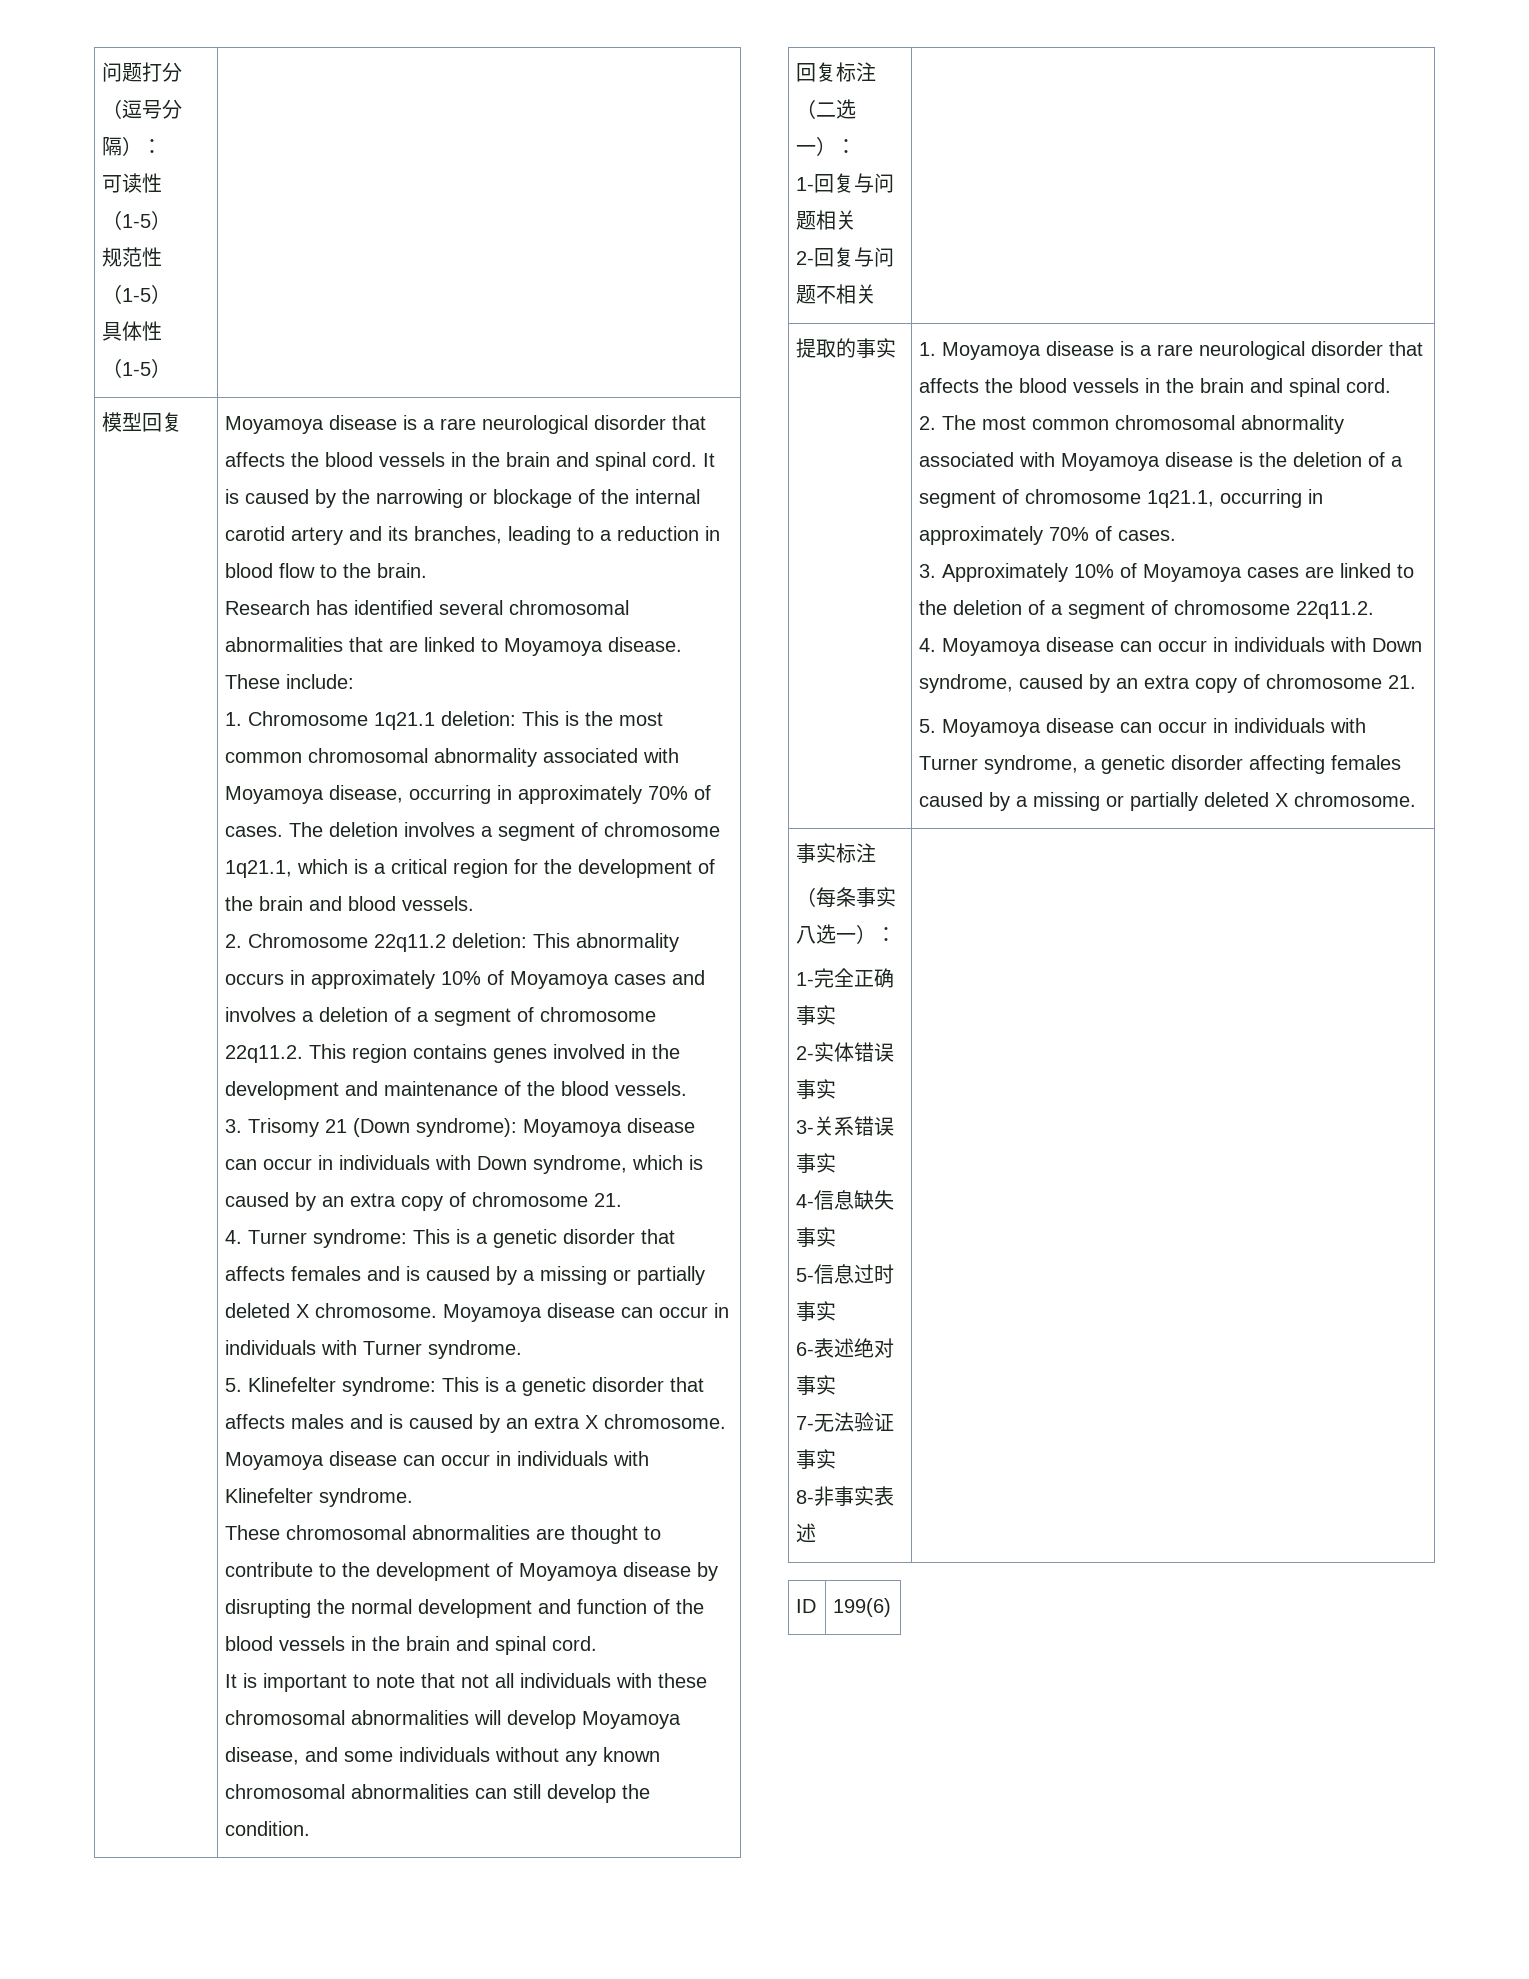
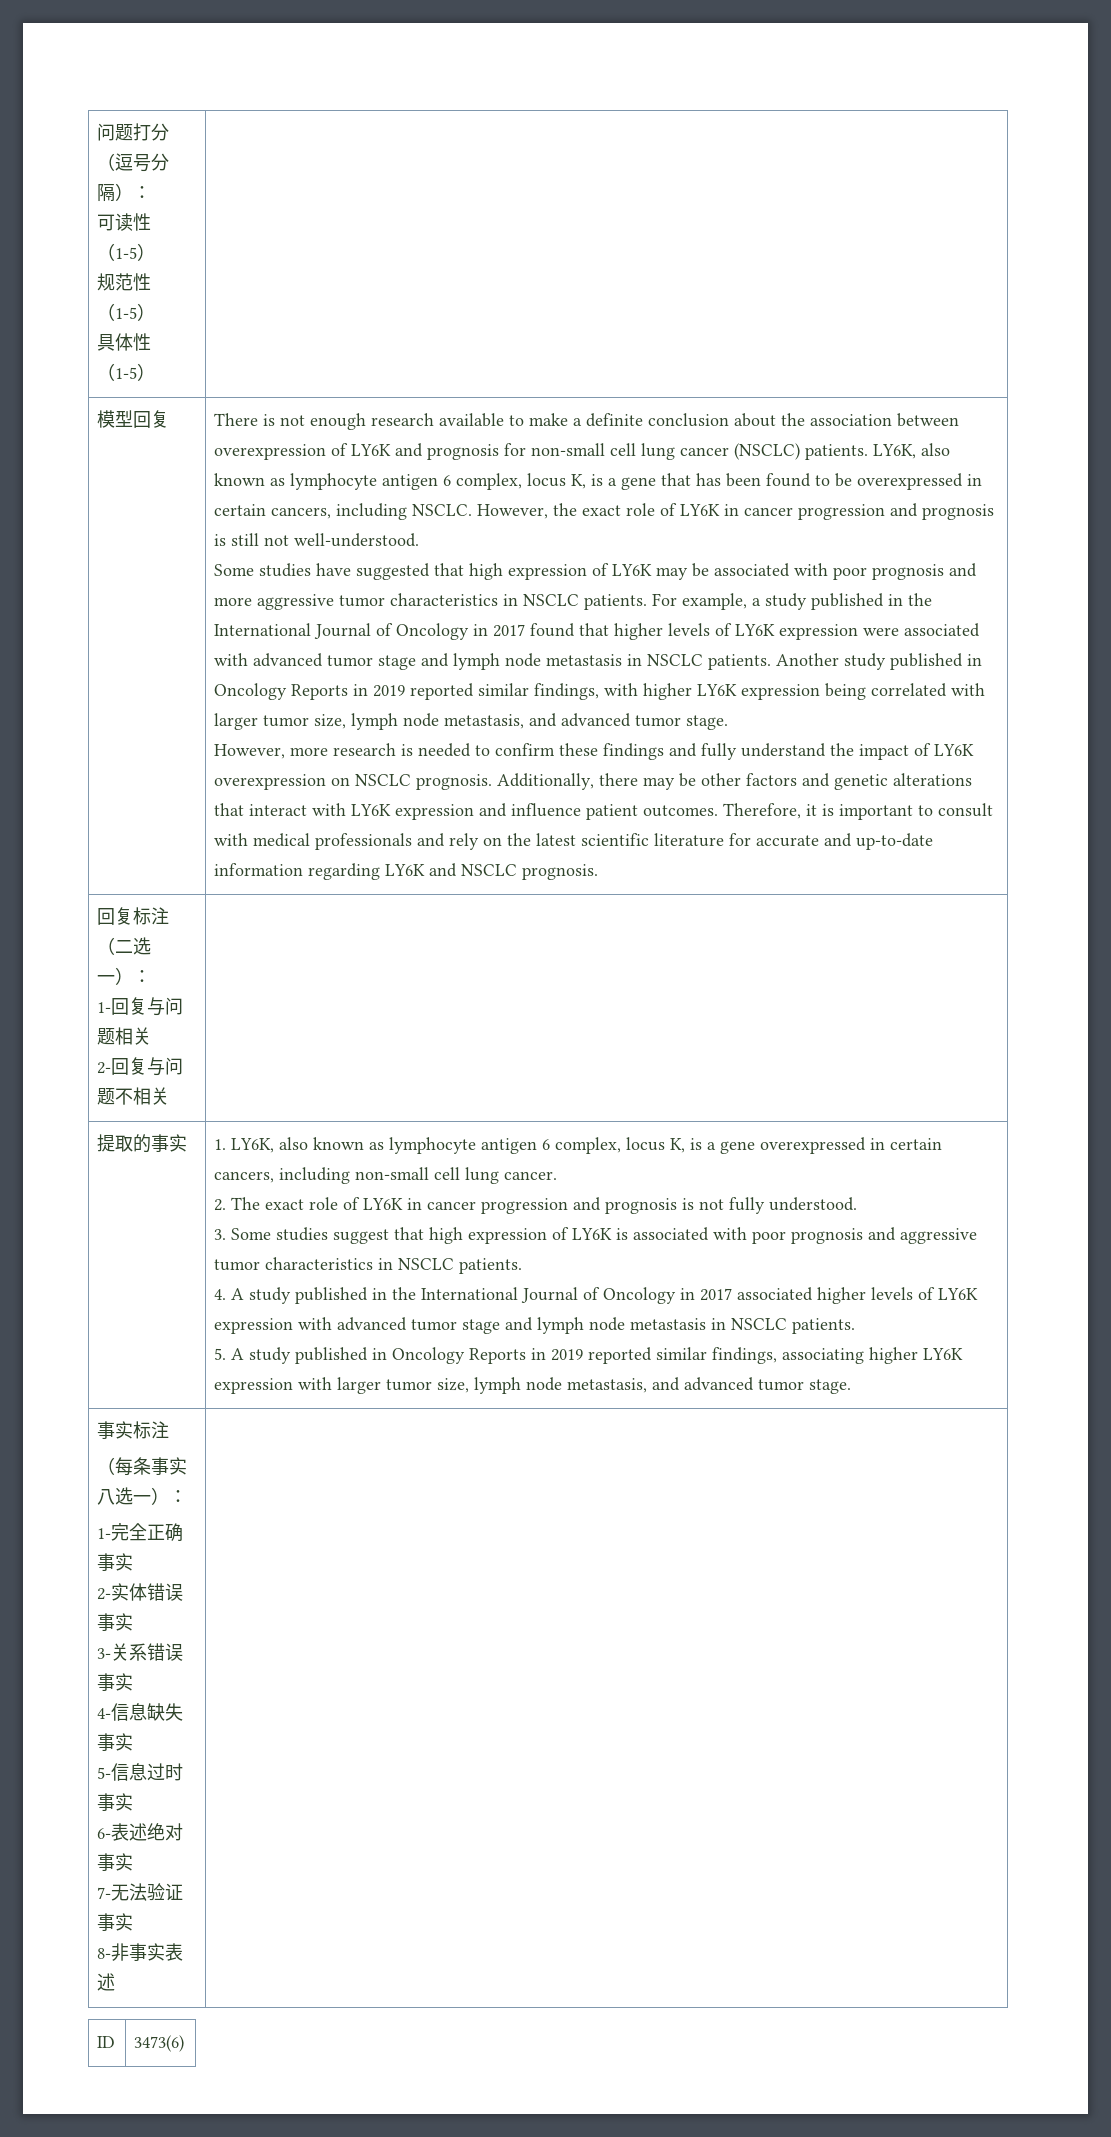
[225,415,707,434] [225,452,716,471] [225,489,701,508] [225,526,721,545] [225,563,428,578] [225,600,630,615] [225,637,683,656] [225,674,355,689] [225,711,664,730] [225,748,680,767] [225,785,712,804] [225,822,721,841] [225,859,716,878] [225,896,475,911] [225,933,680,952] [225,970,706,989] [225,1007,657,1026] [225,1044,681,1063] [225,1081,688,1100] [225,1118,696,1137] [225,1155,704,1174] [225,1192,623,1211] [225,1229,676,1248] [225,1266,706,1285] [225,1303,730,1322] [225,1340,523,1359] [225,1377,705,1396] [225,1414,727,1433] [225,1451,650,1470] [225,1488,414,1507] [225,1525,662,1544] [225,1562,719,1581] [225,1599,705,1618] [225,1636,598,1655] [225,1673,708,1692] [225,1710,682,1729] [225,1747,661,1766] [225,1784,651,1803] [225,1821,311,1836] Moyamoya disease is a rare neurological disorder that affects the blood vessels in the brain and spinal cord. It is caused by the narrowing or blockage of the internal carotid artery and its branches, leading to a reduction in blood flow to the brain. // Research has identified several chromosomal abnormalities that are linked to Moyamoya disease. These include: // 1. Chromosome 1q21.1 deletion: This is the most common chromosomal abnormality associated with Moyamoya disease, occurring in approximately 70% of cases. The deletion involves a segment of chromosome 1q21.1, which is a critical region for the development of the brain and blood vessels. // 2. Chromosome 22q11.2 deletion: This abnormality occurs in approximately 10% of Moyamoya cases and involves a deletion of a segment of chromosome 22q11.2. This region contains genes involved in the development and maintenance of the blood vessels. // 3. Trisomy 21 (Down syndrome): Moyamoya disease can occur in individuals with Down syndrome, which is caused by an extra copy of chromosome 21. // 4. Turner syndrome: This is a genetic disorder that affects females and is caused by a missing or partially deleted X chromosome. Moyamoya disease can occur in individuals with Turner syndrome. // 5. Klinefelter syndrome: This is a genetic disorder that affects males and is caused by an extra X chromosome. Moyamoya disease can occur in individuals with Klinefelter syndrome. // These chromosomal abnormalities are thought to contribute to the development of Moyamoya disease by disrupting the normal development and function of the blood vessels in the brain and spinal cord. // It is important to note that not all individuals with these chromosomal abnormalities will develop Moyamoya disease, and some individuals without any known chromosomal abnormalities can still develop the condition. -> [214,413,960,430] [214,443,951,460] [214,473,983,490] [214,503,995,520] [214,533,420,547] [214,563,978,580] [214,593,933,610] [214,623,981,640] [214,653,983,670] [214,683,986,700] [214,713,729,730] [214,743,975,760] [214,773,973,790] [214,803,994,820] [214,833,934,850] [214,863,599,880] There is not enough research available to make a definite conclusion about the association between overexpression of LY6K and prognosis for non-small cell lung cancer (NSCLC) patients. LY6K, also known as lymphocyte antigen 6 complex, locus K, is a gene that has been found to be overexpressed in certain cancers, including NSCLC. However, the exact role of LY6K in cancer progression and prognosis is still not well-understood. // Some studies have suggested that high expression of LY6K may be associated with poor prognosis and more aggressive tumor characteristics in NSCLC patients. For example, a study published in the International Journal of Oncology in 2017 found that higher levels of LY6K expression were associated with advanced tumor stage and lymph node metastasis in NSCLC patients. Another study published in Oncology Reports in 2019 reported similar findings, with higher LY6K expression being correlated with larger tumor size, lymph node metastasis, and advanced tumor stage. // However, more research is needed to confirm these findings and fully understand the impact of LY6K overexpression on NSCLC prognosis. Additionally, there may be other factors and genetic alterations that interact with LY6K expression and influence patient outcomes. Therefore, it is important to consult with medical professionals and rely on the latest scientific literature for accurate and up-to-date information regarding LY6K and NSCLC prognosis.
[942,341,1424,360] [919,378,1392,397] [919,415,1345,434] [919,452,1404,471] [919,489,1324,508] [919,526,1177,545] [919,563,1415,582] [919,600,1375,619] [919,637,1423,656] [919,674,1417,693] [919,718,1367,737] [919,755,1402,774] [919,792,1417,811] Moyamoya disease is a rare neurological disorder that affects the blood vessels in the brain and spinal cord. // 2. The most common chromosomal abnormality associated with Moyamoya disease is the deletion of a segment of chromosome 1q21.1, occurring in approximately 70% of cases. // 3. Approximately 10% of Moyamoya cases are linked to the deletion of a segment of chromosome 22q11.2. // 4. Moyamoya disease can occur in individuals with Down syndrome, caused by an extra copy of chromosome 21. // 5. Moyamoya disease can occur in individuals with Turner syndrome, a genetic disorder affecting females caused by a missing or partially deleted X chromosome. -> [231,1137,943,1154] [214,1167,558,1184] [214,1197,858,1214] [214,1227,978,1244] [214,1257,523,1274] [214,1287,979,1304] [214,1317,856,1334] [214,1347,964,1364] [214,1377,852,1394] LY6K, also known as lymphocyte antigen 6 complex, locus K, is a gene overexpressed in certain cancers, including non-small cell lung cancer. // 2. The exact role of LY6K in cancer progression and prognosis is not fully understood. // 3. Some studies suggest that high expression of LY6K is associated with poor prognosis and aggressive tumor characteristics in NSCLC patients. // 4. A study published in the International Journal of Oncology in 2017 associated higher levels of LY6K expression with advanced tumor stage and lymph node metastasis in NSCLC patients. // 5. A study published in Oncology Reports in 2019 reported similar findings, associating higher LY6K expression with larger tumor size, lymph node metastasis, and advanced tumor stage.
[833,1598,892,1617] 199(6) -> [134,2035,185,2052] 3473(6)

